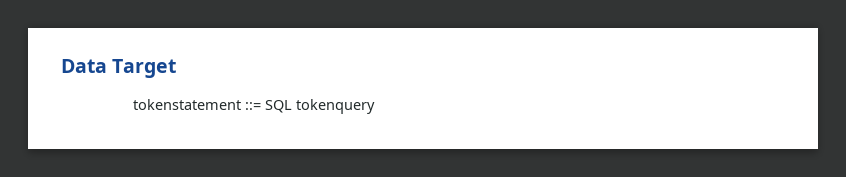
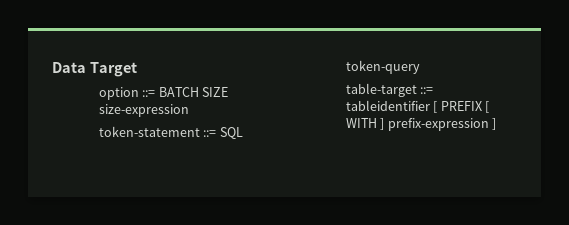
[132,99,375,114] tokenstatement ::= SQL tokenquery -> [98,87,228,100] [98,104,189,117] [98,126,243,139] [345,60,420,74] [345,83,434,97] [345,100,489,113] [345,118,496,131] option ::= BATCH SIZE size-expression // token-statement ::= SQL token-query // table-target ::= tableidentifier [ PREFIX [ WITH ] prefix-expression ]

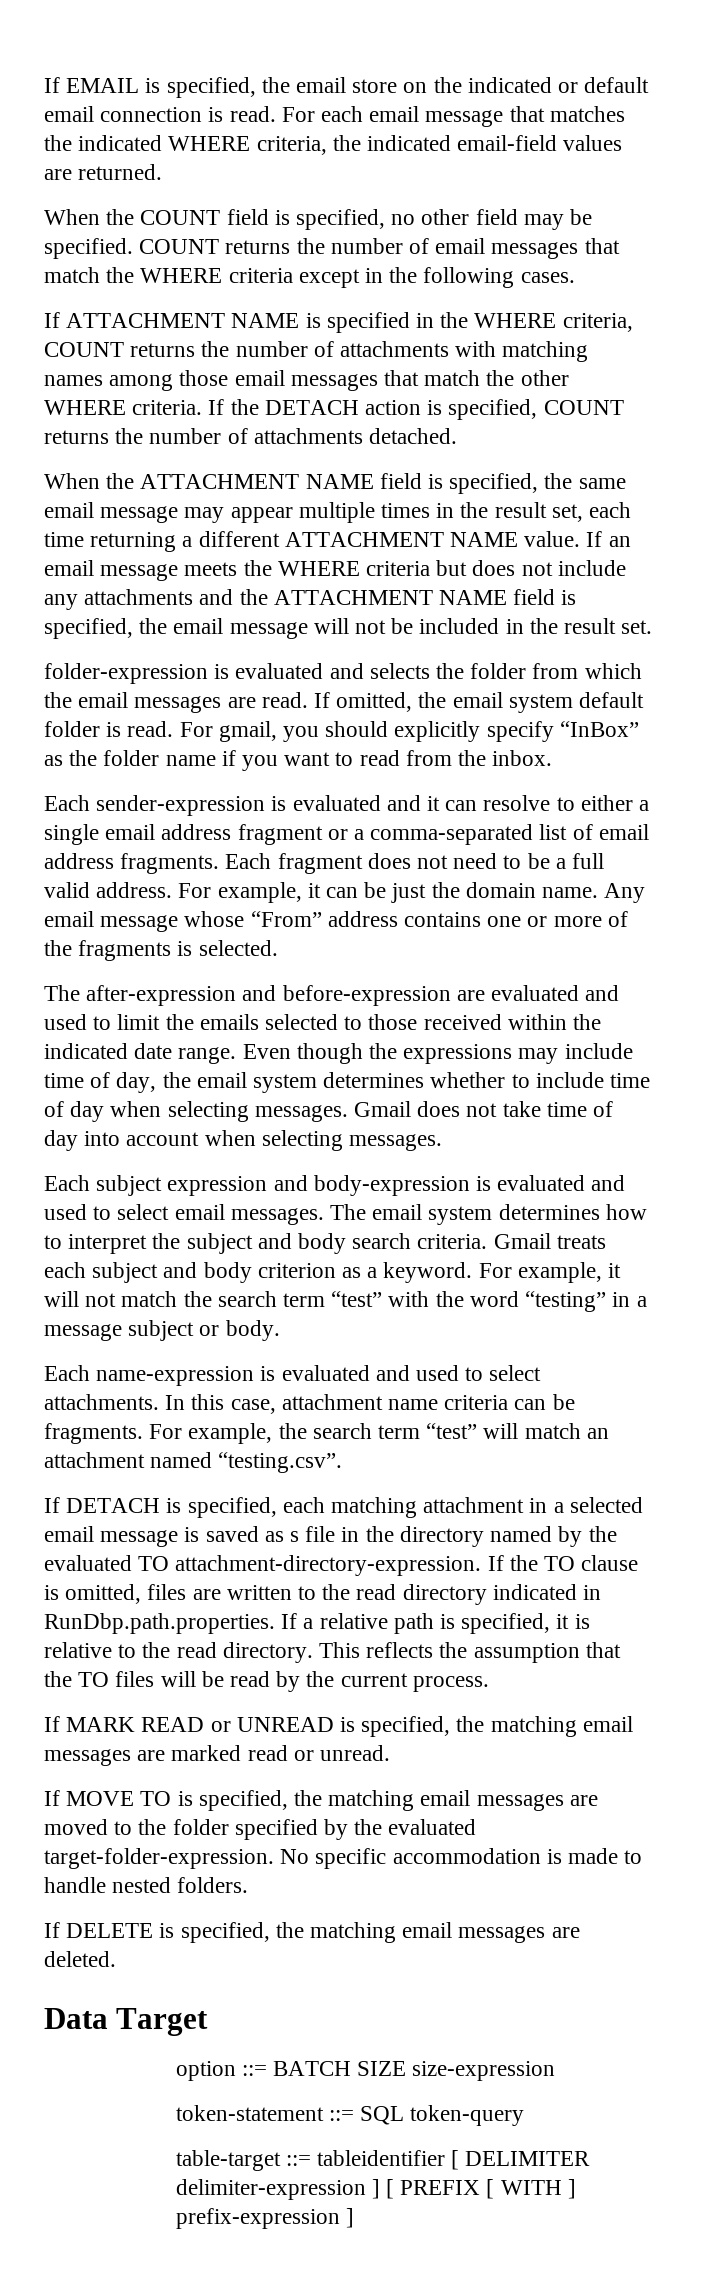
(52, 67) none -> [44,77,650,98] [44,106,625,127] [44,135,623,155] [44,164,163,180] [44,209,593,230] [44,238,620,259] [44,267,575,288] [44,312,633,333] [44,341,589,362] [44,370,569,391] [44,399,624,420] [44,428,458,444] [44,473,626,494] [44,502,632,523] [44,531,631,552] [44,560,626,581] [44,589,577,610] [44,618,653,639] [44,663,642,684] [44,692,645,713] [44,721,639,742] [44,750,553,771] [44,795,650,816] [44,824,649,845] [44,853,605,874] [44,882,646,903] [44,911,628,932] [44,940,278,961] [44,985,620,1006] [44,1014,602,1030] [44,1043,633,1064] [44,1072,651,1093] [44,1101,614,1122] [44,1130,443,1151] [44,1175,626,1196] [44,1204,647,1225] [44,1233,606,1254] [44,1262,622,1283] [44,1291,647,1312] [44,1320,280,1341] [44,1365,542,1386] [44,1394,575,1414] [44,1423,609,1444] [44,1452,343,1473] [44,1497,643,1518] [44,1526,617,1547] [44,1555,639,1576] [44,1584,602,1605] [44,1613,590,1634] [44,1642,621,1663] [44,1671,489,1692] [44,1716,633,1737] [44,1745,391,1766] [44,1790,598,1811] [44,1819,477,1840] [44,1848,643,1869] [44,1877,249,1893] [44,1922,580,1943] [44,1951,116,1967] If EMAIL is specified, the email store on the indicated or default email connection is read. For each email message that matches the indicated WHERE criteria, the indicated email-field values are returned. // When the COUNT field is specified, no other field may be specified. COUNT returns the number of email messages that match the WHERE criteria except in the following cases. // If ATTACHMENT NAME is specified in the WHERE criteria, COUNT returns the number of attachments with matching names among those email messages that match the other WHERE criteria. If the DETACH action is specified, COUNT returns the number of attachments detached. // When the ATTACHMENT NAME field is specified, the same email message may appear multiple times in the result set, each time returning a different ATTACHMENT NAME value. If an email message meets the WHERE criteria but does not include any attachments and the ATTACHMENT NAME field is specified, the email message will not be included in the result set. // folder-expression is evaluated and selects the folder from which the email messages are read. If omitted, the email system default folder is read. For gmail, you should explicitly specify “InBox” as the folder name if you want to read from the inbox. // Each sender-expression is evaluated and it can resolve to either a single email address fragment or a comma-separated list of email address fragments. Each fragment does not need to be a full valid address. For example, it can be just the domain name. Any email message whose “From” address contains one or more of the fragments is selected. // The after-expression and before-expression are evaluated and used to limit the emails selected to those received within the indicated date range. Even though the expressions may include time of day, the email system determines whether to include time of day when selecting messages. Gmail does not take time of day into account when selecting messages. // Each subject expression and body-expression is evaluated and used to select email messages. The email system determines how to interpret the subject and body search criteria. Gmail treats each subject and body criterion as a keyword. For example, it will not match the search term “test” with the word “testing” in a message subject or body. // Each name-expression is evaluated and used to select attachments. In this case, attachment name criteria can be fragments. For example, the search term “test” will match an attachment named “testing.csv”. // If DETACH is specified, each matching attachment in a selected email message is saved as s file in the directory named by the evaluated TO attachment-directory-expression. If the TO clause is omitted, files are written to the read directory indicated in RunDbp.path.properties. If a relative path is specified, it is relative to the read directory. This reflects the assumption that the TO files will be read by the current process. // If MARK READ or UNREAD is specified, the matching email messages are marked read or unread. // If MOVE TO is specified, the matching email messages are moved to the folder specified by the evaluated target-folder-expression. No specific accommodation is made to handle nested folders. // If DELETE is specified, the matching email messages are deleted. //
(438, 107) none -> [465,2151,591,2166] [175,2179,395,2200] DELIMITER delimiter-expression ] [

